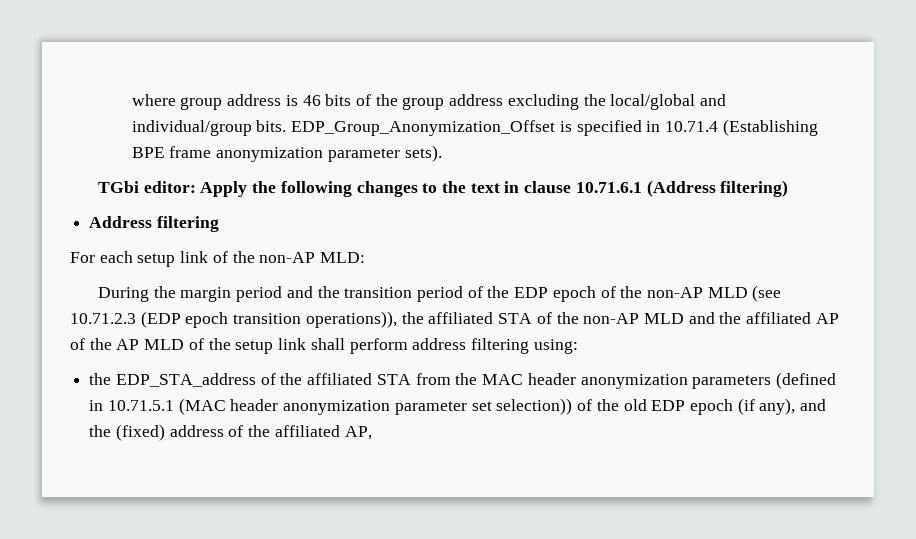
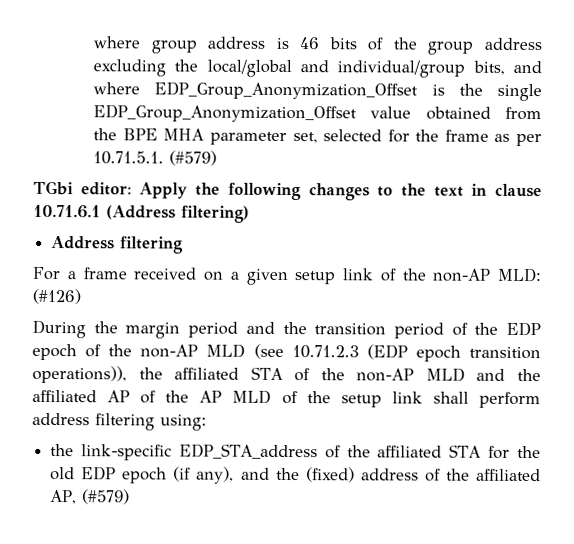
[256,119,818,136] [131,145,442,162] bits. EDP_Group_Anonymization_Offset is specified in 10.71.4 (Establishing BPE frame anonymization parameter sets). -> [472,60,542,75] [93,81,542,102] [93,104,542,123] [93,128,543,147] [93,150,218,166] bits, and where EDP_Group_Anonymization_Offset is the single EDP_Group_Anonymization_Offset value obtained from the BPE MHA parameter set, selected for the frame as per 10.71.5.1. (#579)
[99,251,133,263] each -> [66,267,289,286] a frame received on a given
(366, 257) none -> [32,288,81,305] (#126)
(112, 379) none -> [81,444,173,461] link-specific
[415,372,836,389] [89,398,593,415] from the MAC header anonymization parameters (defined in 10.71.5.1 (MAC header anonymization parameter set selection)) of -> [488,445,511,459] for
(372, 433) none -> [82,489,131,505] (#579)

